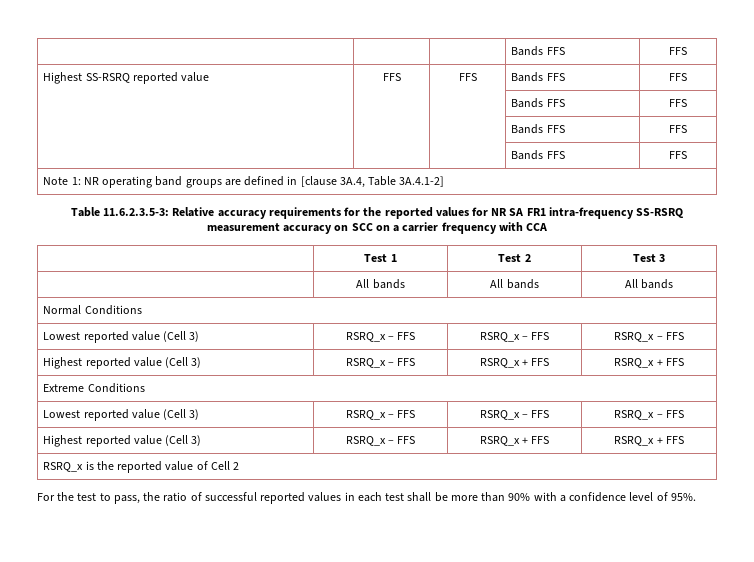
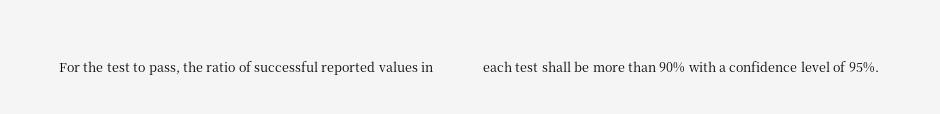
[511,46,565,56] [669,47,687,55] [43,72,210,84] [382,73,401,81] [458,73,477,81] [511,72,565,82] [669,73,687,81] [511,98,565,108] [669,99,687,107] [511,124,565,134] [669,125,687,133] [511,150,565,160] [669,151,687,159] [43,176,445,188] [70,207,685,219] [206,222,548,234] [364,254,397,262] [498,254,531,262] [632,254,666,262] [356,279,405,289] [490,279,539,289] [624,279,674,289] [43,305,142,315] [43,331,200,343] [345,332,416,342] [479,332,550,342] [614,332,684,342] [43,357,202,369] [345,358,416,368] [479,358,550,368] [614,358,684,368] [43,383,145,393] [43,409,200,421] [345,410,416,420] [479,410,550,420] [614,410,684,420] [43,435,202,447] [345,436,416,446] [479,436,550,446] [614,436,684,446] [43,461,240,473] | | | Bands FFS | FFS // Highest SS-RSRQ reported value | FFS | FFS | Bands FFS | FFS // | | | Bands FFS | FFS // | | | Bands FFS | FFS // | | | Bands FFS | FFS // Note 1: NR operating band groups are defined in [clause 3A.4, Table 3A.4.1-2] // Table 11.6.2.3.5-3: Relative accuracy requirements for the reported values for NR SA FR1 intra-frequency SS-RSRQ measurement accuracy on SCC on a carrier frequency with CCA // | Test 1 | Test 2 | Test 3 // | All bands | All bands | All bands // Normal Conditions // Lowest reported value (Cell 3) | RSRQ_x – FFS | RSRQ_x – FFS | RSRQ_x – FFS // Highest reported value (Cell 3) | RSRQ_x – FFS | RSRQ_x + FFS | RSRQ_x + FFS // Extreme Conditions // Lowest reported value (Cell 3) | RSRQ_x – FFS | RSRQ_x – FFS | RSRQ_x – FFS // Highest reported value (Cell 3) | RSRQ_x – FFS | RSRQ_x + FFS | RSRQ_x + FFS // RSRQ_x is the reported value of Cell 2 // -> (59, 67) none

